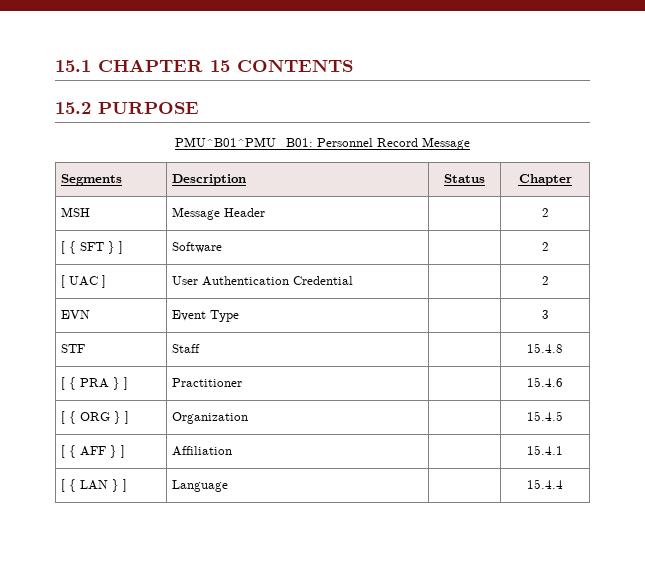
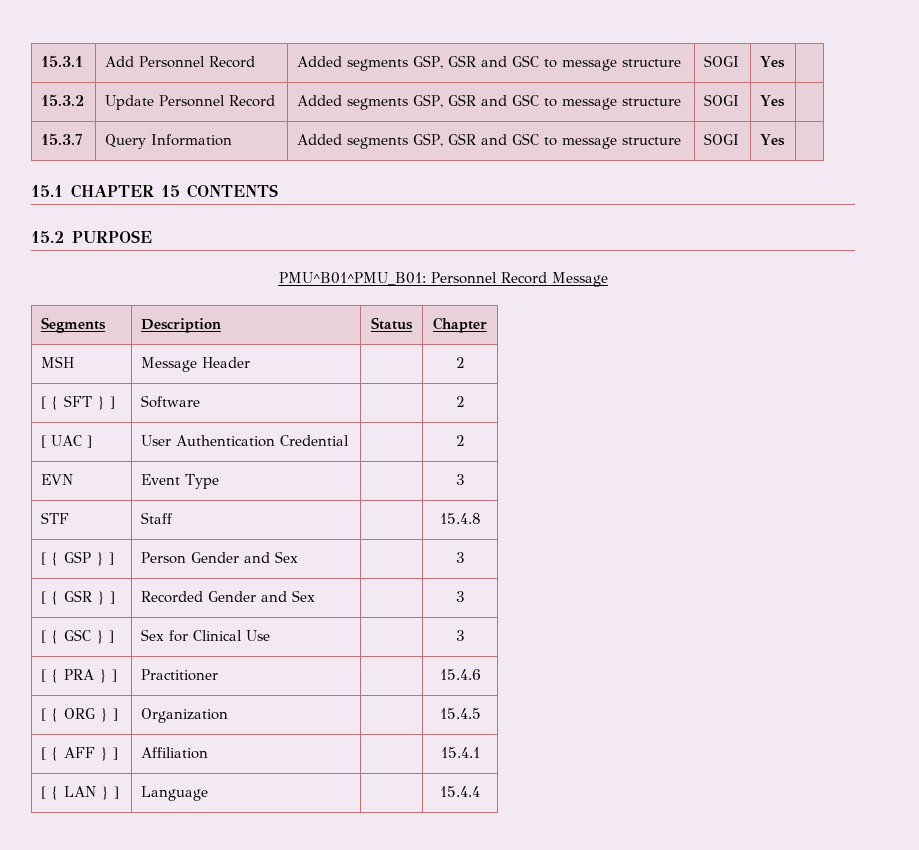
(55, 66) none -> [41,55,84,67] [105,56,256,68] [297,55,682,71] [704,55,740,67] [760,56,786,68] [41,94,85,106] [105,95,276,110] [297,94,682,110] [704,94,740,106] [760,95,786,107] [41,133,83,145] [105,134,233,149] [297,133,682,149] [704,133,740,145] [760,134,786,146] 15.3.1 | Add Personnel Record | Added segments GSP, GSR and GSC to message structure | SOGI | Yes | // 15.3.2 | Update Personnel Record | Added segments GSP, GSR and GSC to message structure | SOGI | Yes | // 15.3.7 | Query Information | Added segments GSP, GSR and GSC to message structure | SOGI | Yes | //
(563, 348) none -> [41,551,115,566] [141,551,299,564] [455,552,465,563] [41,590,116,605] [141,590,316,603] [455,591,465,602] [41,629,115,644] [141,629,271,642] [455,630,465,641] // [ { GSP } ] | Person Gender and Sex | | 3 // [ { GSR } ] | Recorded Gender and Sex | | 3 // [ { GSC } ] | Sex for Clinical Use | | 3

